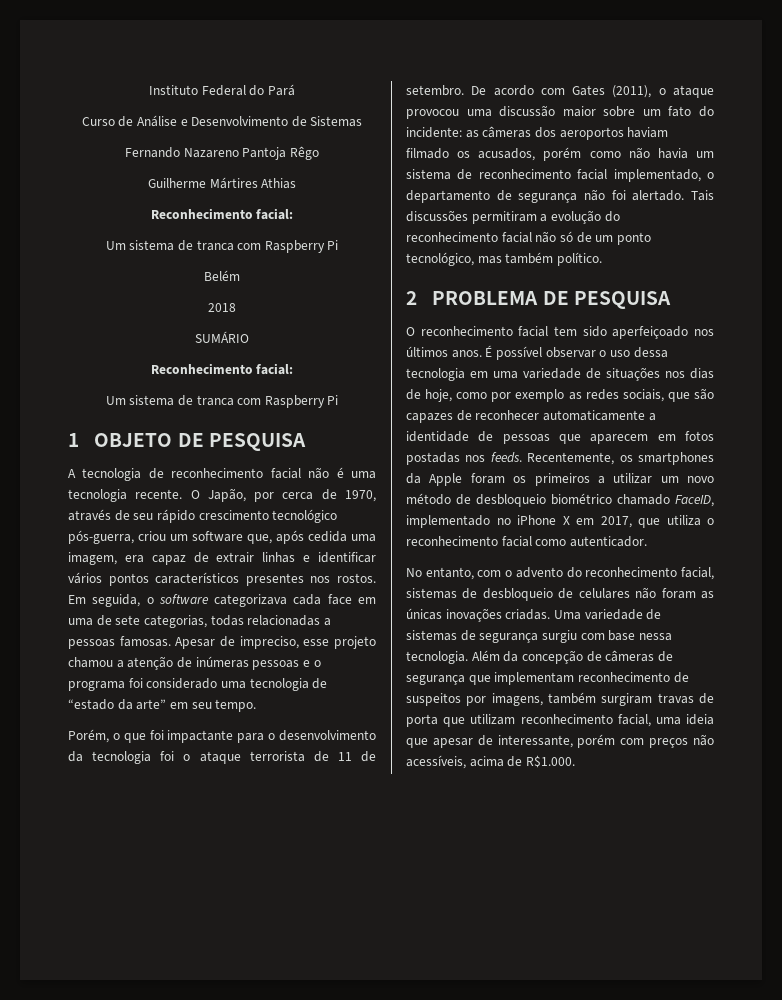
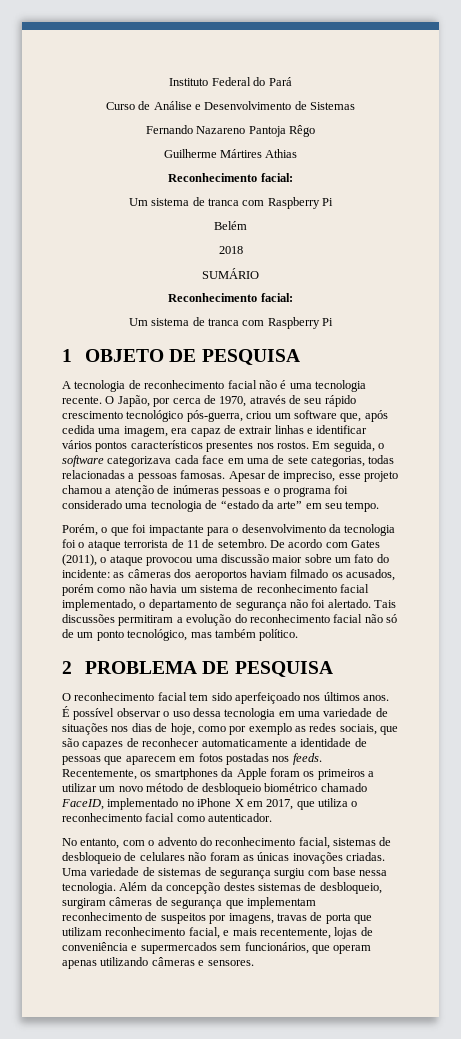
[586,651,602,662] de -> [223,882,382,894] [62,898,106,909] destes sistemas de desbloqueio, surgiram
[548,692,653,706] também surgiram -> (274, 918) none
[655,714,714,725] [406,734,714,748] [406,755,575,769] uma ideia que apesar de interessante, porém com preços não acessíveis, acima de R$1.000. -> [223,927,373,939] [62,942,372,954] [62,957,254,969] e mais recentemente, lojas de conveniência e supermercados sem funcionários, que operam apenas utilizando câmeras e sensores.

